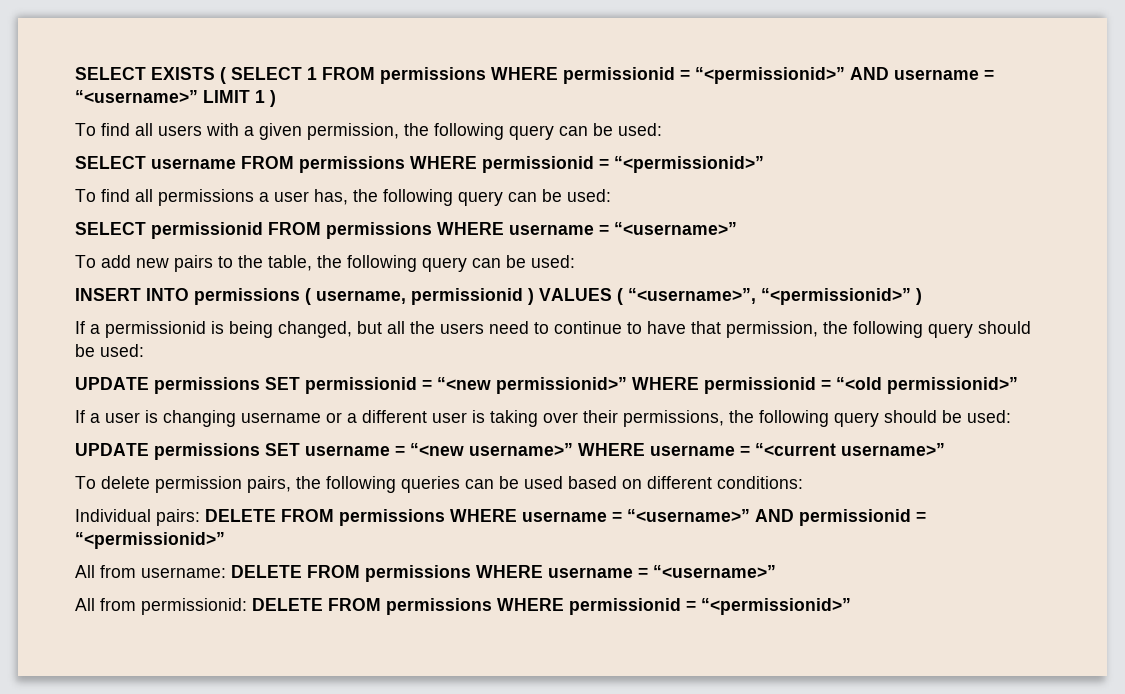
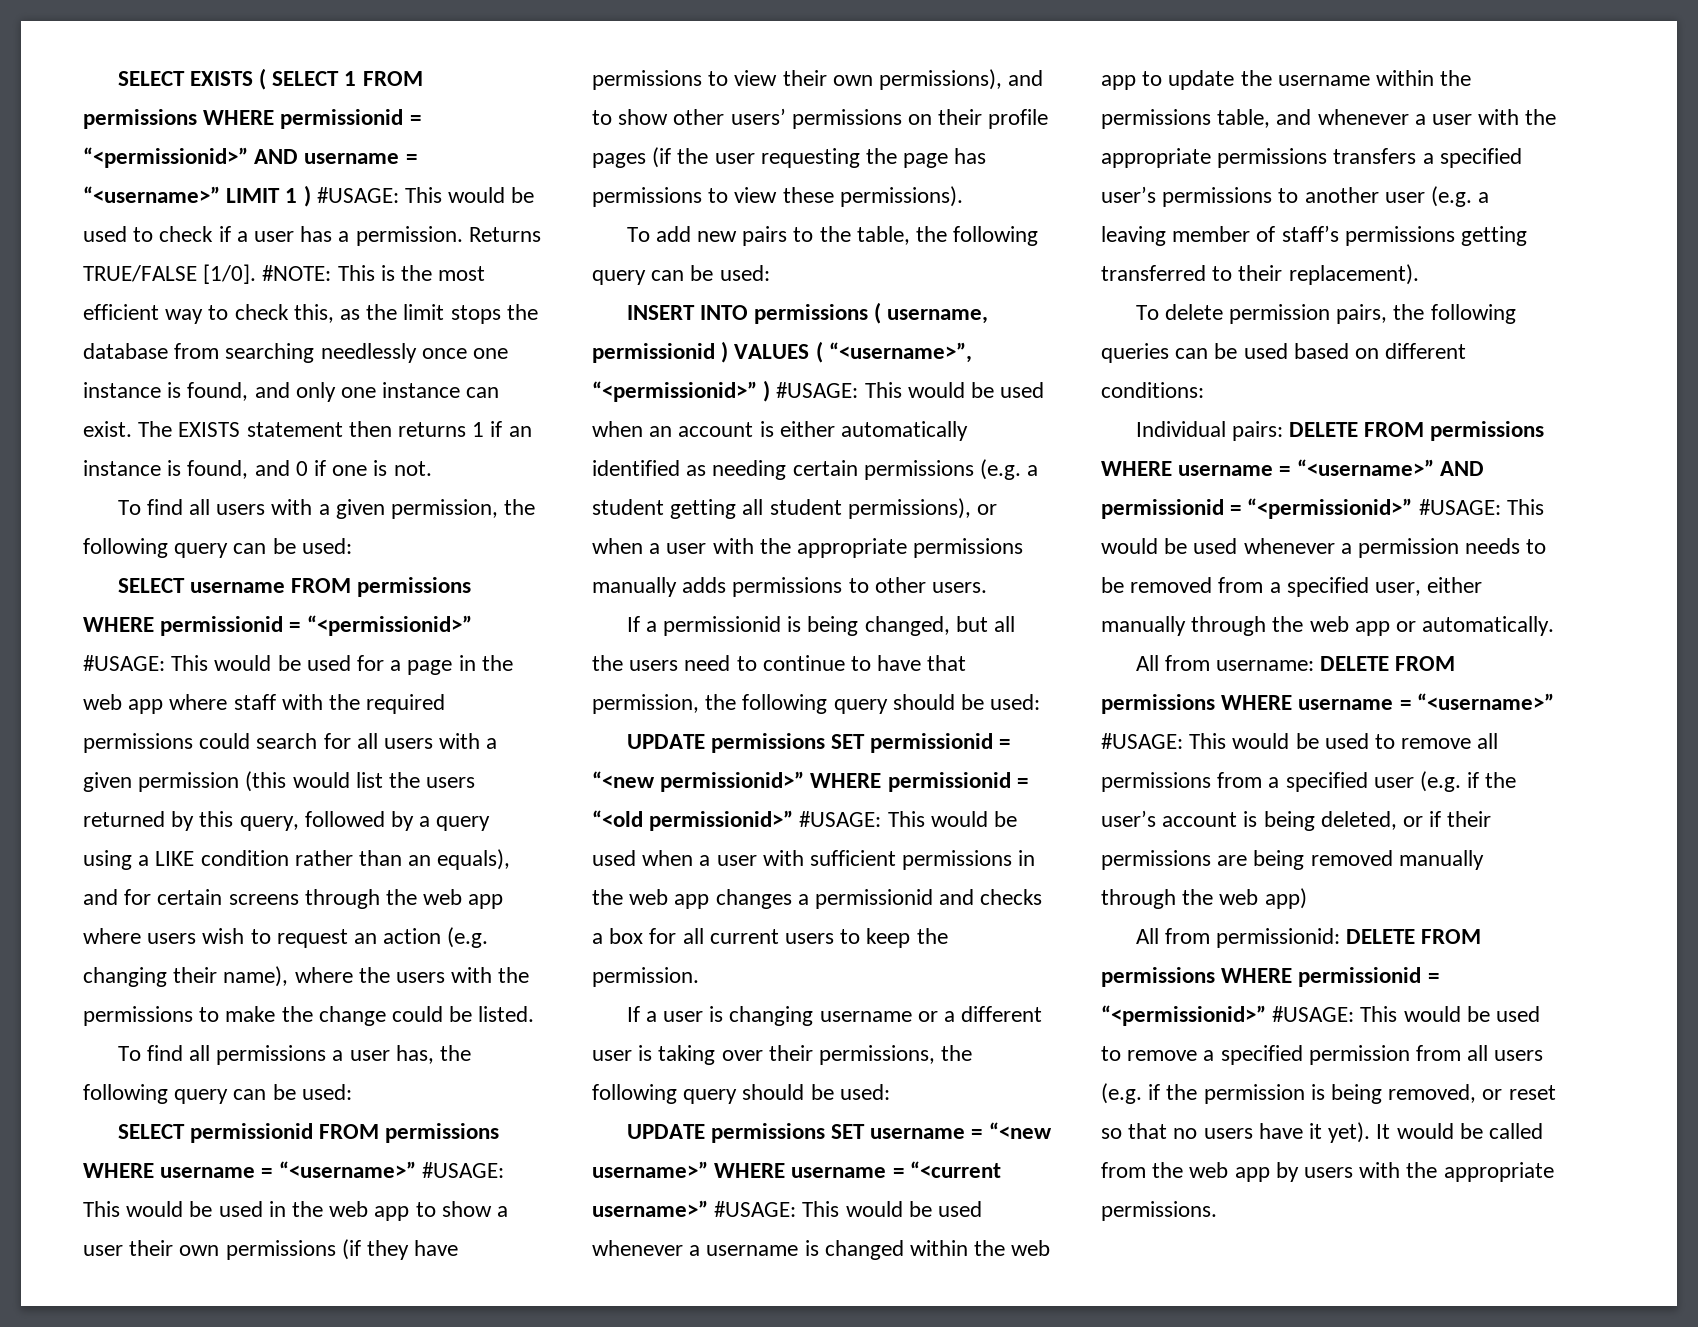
(276, 98) none -> [316,187,535,203] [83,226,541,246] [83,264,486,284] [83,304,538,324] [83,343,509,363] [83,382,500,402] [83,421,532,437] [83,460,432,479] #USAGE: This would be used to check if a user has a permission. Returns TRUE/FALSE [1/0]. #NOTE: This is the most efficient way to check this, as the limit stops the database from searching needlessly once one instance is found, and only one instance can exist. The EXISTS statement then returns 1 if an instance is found, and 0 if one is not.
(764, 164) none -> [83,655,513,675] [83,694,446,714] [83,733,498,753] [83,771,476,792] [83,811,491,831] [83,849,511,870] [83,889,504,909] [83,927,489,948] [83,966,530,987] [83,1006,535,1026] #USAGE: This would be used for a page in the web app where staff with the required permissions could search for all users with a given permission (this would list the users returned by this query, followed by a query using a LIKE condition rather than an equals), and for certain screens through the web app where users wish to request an action (e.g. changing their name), where the users with the permissions to make the change could be listed.
(737, 228) none -> [421,1162,504,1178] [83,1201,509,1221] [83,1239,459,1260] [592,69,1044,90] [592,108,1049,129] [592,147,987,168] [592,186,963,207] #USAGE: This would be used in the web app to show a user their own permissions (if they have permissions to view their own permissions), and to show other users’ permissions on their profile pages (if the user requesting the page has permissions to view these permissions).
(922, 296) none -> [776,382,1045,398] [592,421,969,441] [592,459,1039,480] [592,498,998,519] [592,538,1024,558] [592,577,988,597] #USAGE: This would be used when an account is either automatically identified as needing certain permissions (e.g. a student getting all student permissions), or when a user with the appropriate permissions manually adds permissions to other users.
(1018, 385) none -> [799,811,1018,827] [592,850,1036,870] [592,889,1043,909] [592,928,948,948] [592,967,699,987] #USAGE: This would be used when a user with sufficient permissions in the web app changes a permissionid and checks a box for all current users to keep the permission.
(945, 449) none -> [714,1201,983,1217] [592,1240,1051,1260] [1101,70,1472,90] [1101,109,1557,129] [1101,148,1522,168] [1101,186,1490,207] [1101,225,1528,246] [1101,264,1419,285] #USAGE: This would be used whenever a username is changed within the web app to update the username within the permissions table, and whenever a user with the appropriate permissions transfers a specified user’s permissions to another user (e.g. a leaving member of staff’s permissions getting transferred to their replacement).
(225, 540) none -> [1418,499,1544,515] [1101,538,1547,558] [1101,577,1483,597] [1101,616,1555,636] #USAGE: This would be used whenever a permission needs to be removed from a specified user, either manually through the web app or automatically.
(776, 571) none -> [1101,733,1499,749] [1101,771,1517,792] [1101,810,1492,831] [1101,850,1484,870] [1101,888,1307,909] #USAGE: This would be used to remove all permissions from a specified user (e.g. if the user’s account is being deleted, or if their permissions are being removed manually through the web app)
(851, 606) none -> [1272,1006,1541,1022] [1101,1045,1544,1065] [1101,1083,1556,1104] [1101,1122,1544,1143] [1101,1162,1554,1182] [1101,1201,1217,1221] #USAGE: This would be used to remove a specified permission from all users (e.g. if the permission is being removed, or reset so that no users have it yet). It would be called from the web app by users with the appropriate permissions.

